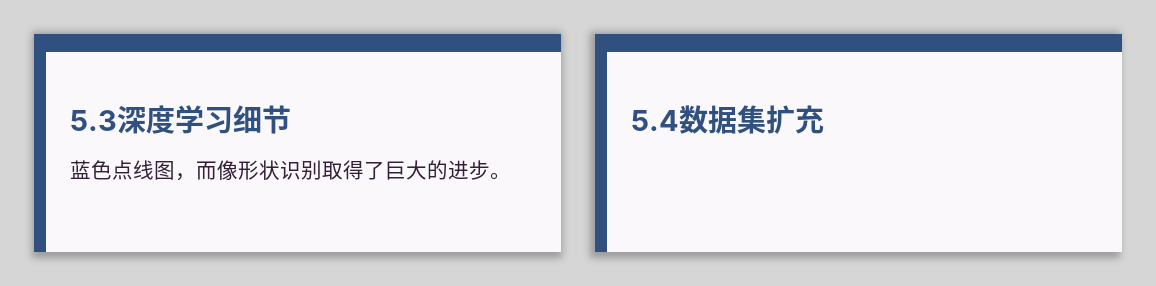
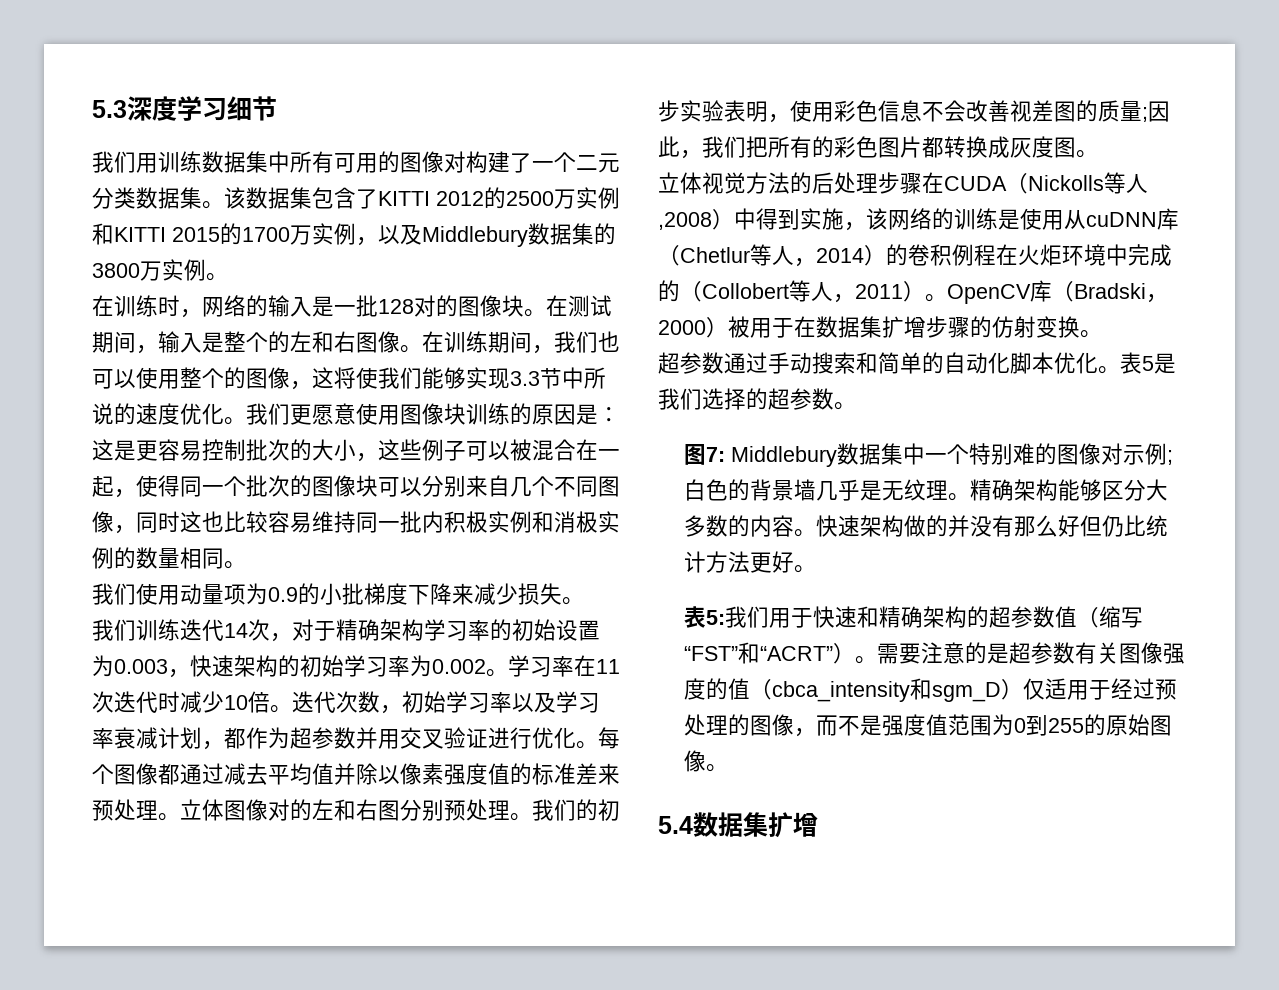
[70,160,490,181] 蓝色点线图，而像形状识别取得了巨大的进步 -> [92,151,620,173] [92,187,620,209] [92,223,616,247] [92,259,228,281] [92,295,612,318] [92,331,620,354] [92,367,606,390] [92,403,620,425] [92,439,620,462] [92,475,620,498] [92,511,620,534] [92,547,246,569] [92,583,584,605] [92,619,600,642] [92,655,620,678] [92,691,600,714] [92,727,620,750] [92,763,620,785] [92,799,620,821] [658,100,1170,123] [658,136,1098,159] [658,172,1148,194] [658,208,1179,231] [658,244,1172,267] [658,280,1168,304] [658,316,1102,338] [658,352,1176,374] [658,388,856,410] [684,443,1174,467] [684,479,1169,501] [684,515,1169,537] [684,551,817,573] [684,606,1144,628] [684,642,1186,664] [684,678,1178,702] [684,714,1173,737] [684,750,707,772] 我们用训练数据集中所有可用的图像对构建了一个二元分类数据集。该数据集包含了KITTI 2012的2500万实例和KITTI 2015的1700万实例，以及Middlebury数据集的3800万实例。 // 在训练时，网络的输入是一批128对的图像块。在测试期间，输入是整个的左和右图像。在训练期间，我们也可以使用整个的图像，这将使我们能够实现3.3节中所说的速度优化。我们更愿意使用图像块训练的原因是：这是更容易控制批次的大小，这些例子可以被混合在一起，使得同一个批次的图像块可以分别来自几个不同图像，同时这也比较容易维持同一批内积极实例和消极实例的数量相同。 // 我们使用动量项为0.9的小批梯度下降来减少损失。 // 我们训练迭代14次，对于精确架构学习率的初始设置为0.003，快速架构的初始学习率为0.002。学习率在11次迭代时减少10倍。迭代次数，初始学习率以及学习率衰减计划，都作为超参数并用交叉验证进行优化。每个图像都通过减去平均值并除以像素强度值的标准差来预处理。立体图像对的左和右图分别预处理。我们的初步实验表明，使用彩色信息不会改善视差图的质量;因此，我们把所有的彩色图片都转换成灰度图。 // 立体视觉方法的后处理步骤在CUDA（Nickolls等人,2008）中得到实施，该网络的训练是使用从cuDNN库（Chetlur等人，2014）的卷积例程在火炬环境中完成的（Collobert等人，2011）。OpenCV库（Bradski，2000）被用于在数据集扩增步骤的仿射变换。 // 超参数通过手动搜索和简单的自动化脚本优化。表5是我们选择的超参数。 // 图7: Middlebury数据集中一个特别难的图像对示例;白色的背景墙几乎是无纹理。精确架构能够区分大多数的内容。快速架构做的并没有那么好但仍比统计方法更好。 // 表5:我们用于快速和精确架构的超参数值（缩写“FST”和“ACRT”）。需要注意的是超参数有关图像强度的值（cbca_intensity和sgm_D）仅适用于经过预处理的图像，而不是强度值范围为0到255的原始图像
[795,105,824,134] 充 -> [793,812,818,837] 增

